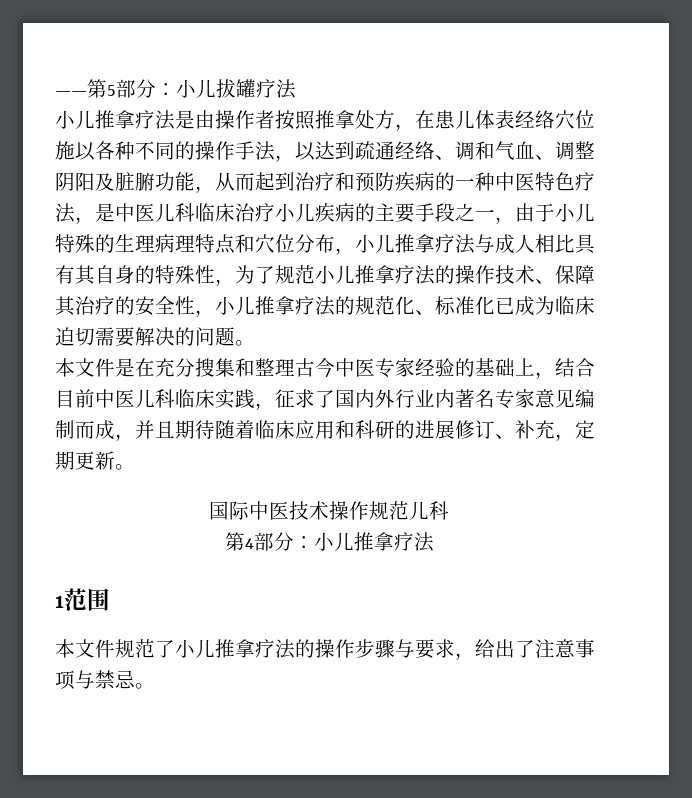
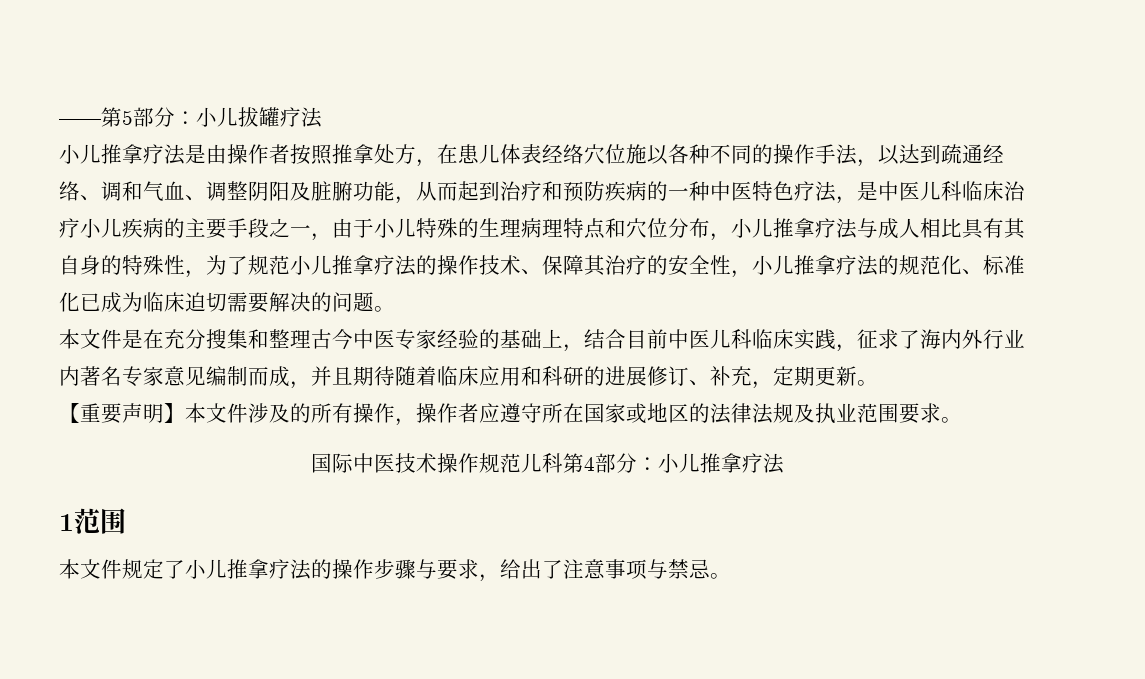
[335,389,355,408] 国 -> [920,329,941,349] 海
(135, 467) none -> [59,403,962,426] // 【重要声明】本文件涉及的所有操作，操作者应遵守所在国家或地区的法律法规及执业范围要求。
(449, 510) // -> (563, 463) none
[135,639,155,658] 范 -> [143,559,164,579] 定

